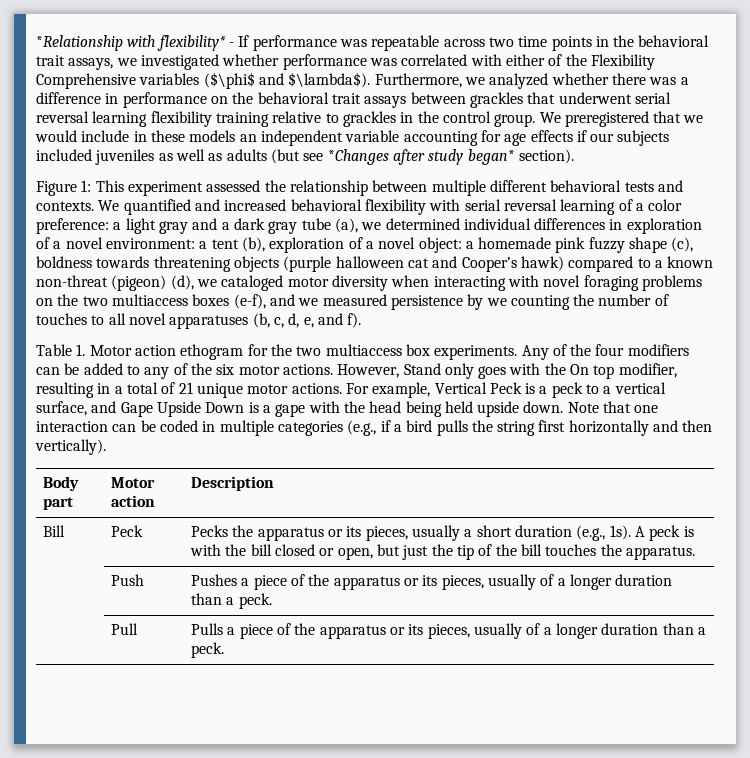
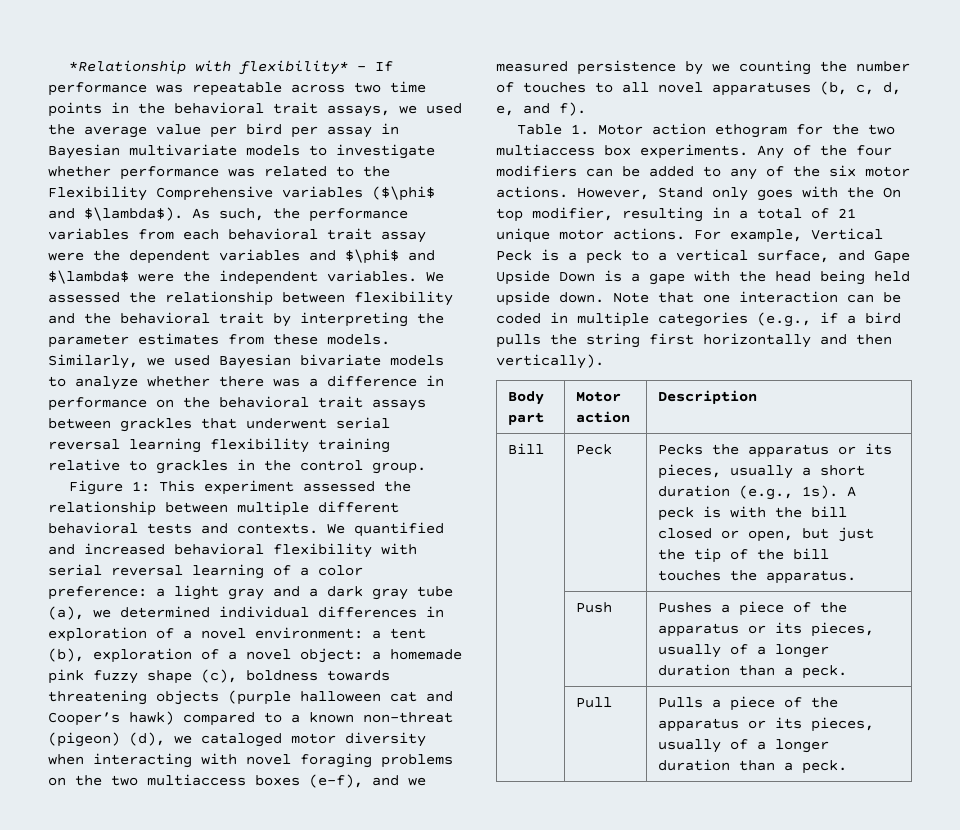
[140,54,563,70] investigated whether performance was correlated with either of -> [426,103,462,114] [48,123,399,138] [48,144,435,159] [48,166,354,180] used the average value per bird per assay in Bayesian multivariate models to investigate whether performance was related to
[374,73,549,89] Furthermore, we analyzed -> [192,208,408,222] [48,228,426,243] [48,249,435,264] [48,270,444,285] [48,291,453,306] [48,312,444,327] [48,333,390,348] [48,354,444,369] [48,376,138,390] As such, the performance variables from each behavioral trait assay were the dependent variables and $\phi$ and $\lambda$ were the independent variables. We assessed the relationship between flexibility and the behavioral trait by interpreting the parameter estimates from these models. Similarly, we used Bayesian bivariate models to analyze
[539,111,704,127] [35,130,670,146] [36,149,574,165] We preregistered that we would include in these models an independent variable accounting for age effects if our subjects included juveniles as well as adults (but see *Changes after study began* section). -> (426, 468) none

